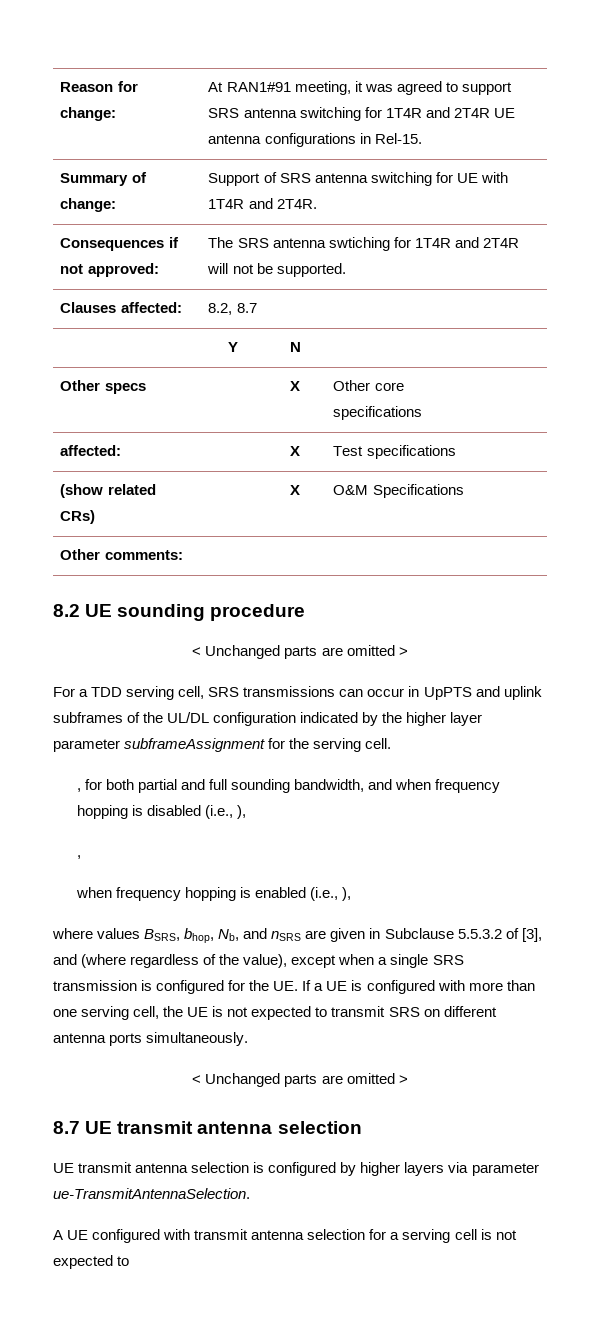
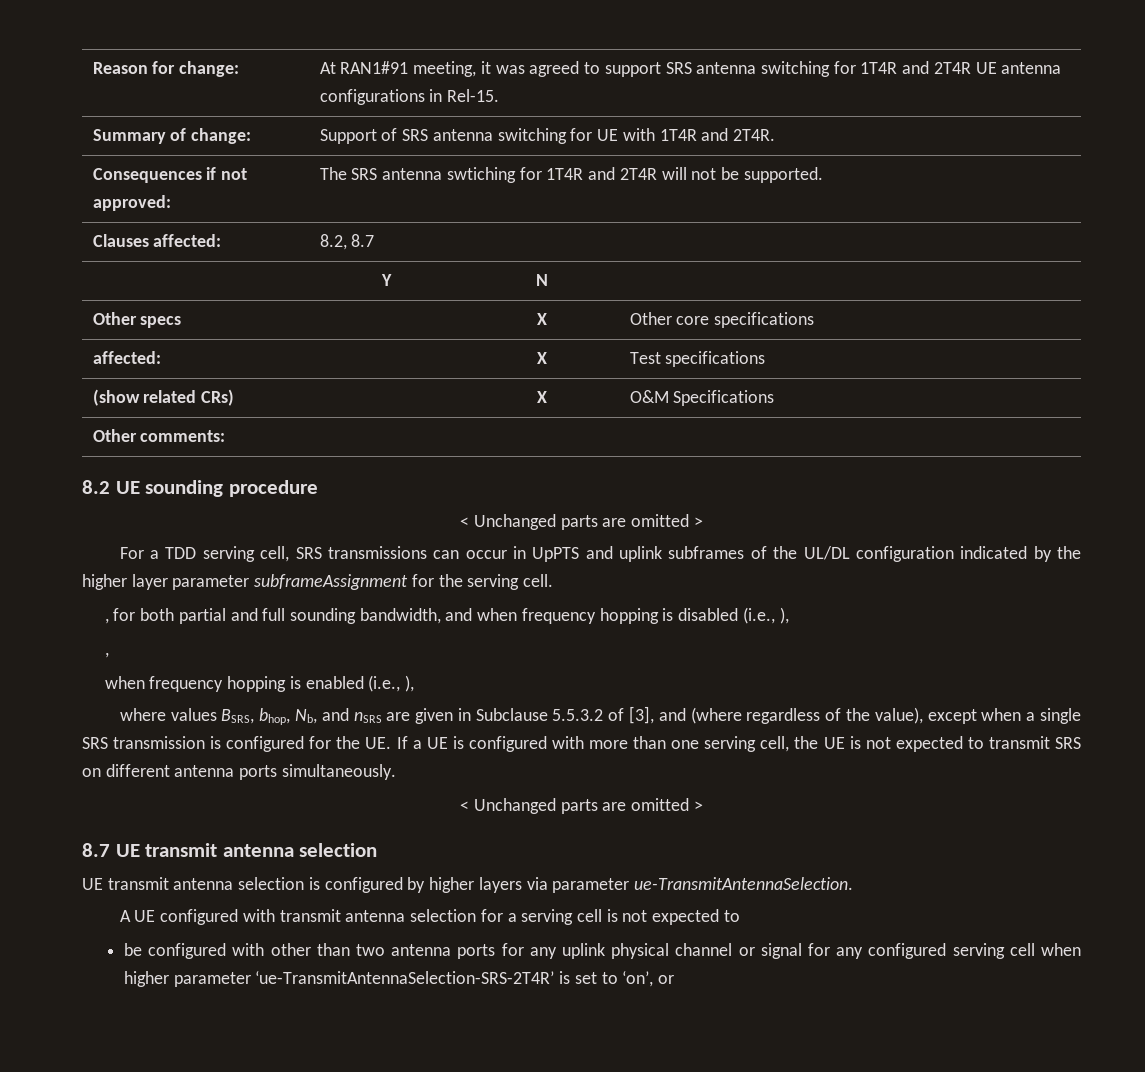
(130, 1261) none -> [123,943,1081,959] [123,971,674,987] // be configured with other than two antenna ports for any uplink physical channel or signal for any configured serving cell when higher parameter ‘ue-TransmitAntennaSelection-SRS-2T4R’ is set to ‘on’, or

